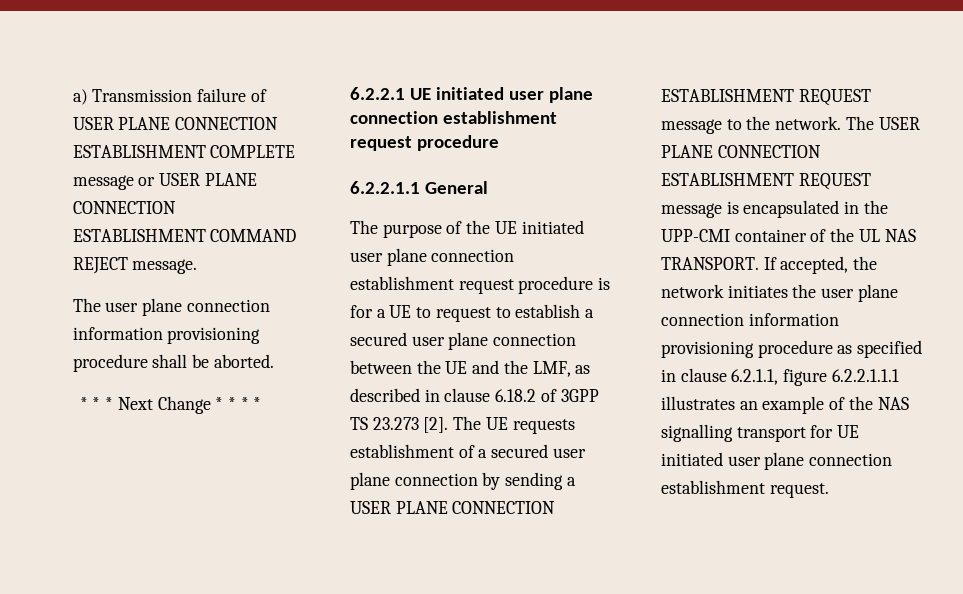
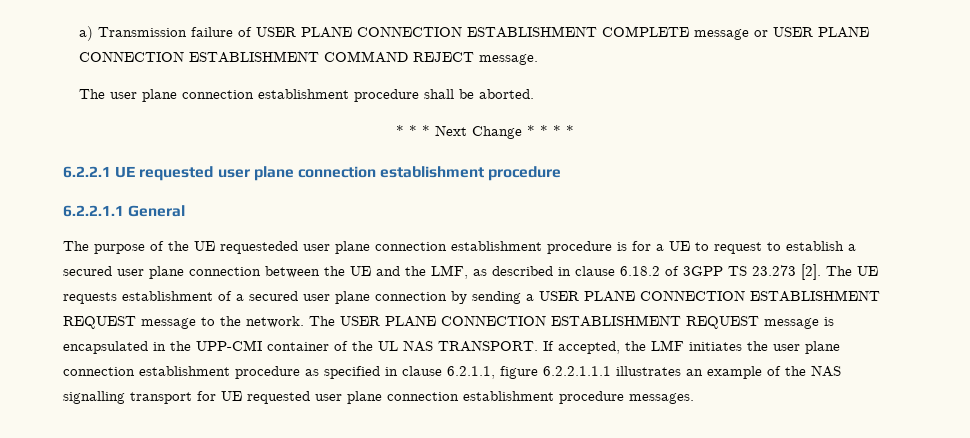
[72,327,261,344] information provisioning -> [258,89,350,99] establishment
[435,87,593,103] [350,111,557,124] [350,136,412,151] initiated user plane connection establishment request -> [139,166,485,181] requested user plane connection establishment
[521,220,584,234] [350,248,515,266] [350,276,514,294] initiated user plane connection establishment request -> [220,241,542,254] requesteded user plane connection establishment
[661,284,724,298] network -> [651,340,684,351] LMF
[748,313,839,326] [661,341,754,358] information provisioning -> [139,366,230,376] establishment
[661,452,893,470] [661,480,829,498] initiated user plane connection establishment request. -> [247,391,694,404] requested user plane connection establishment procedure messages.

